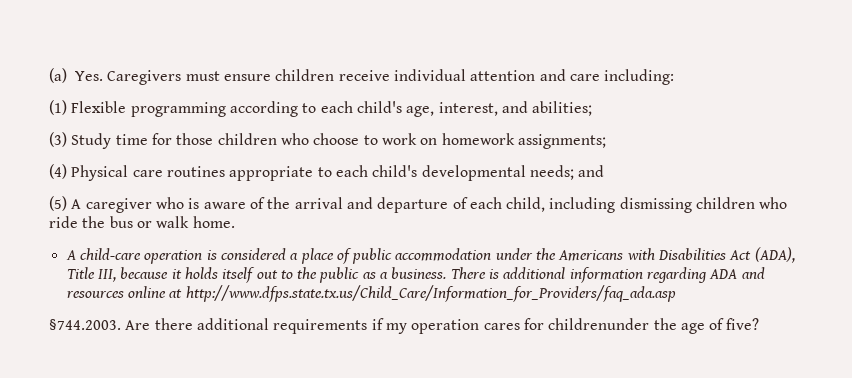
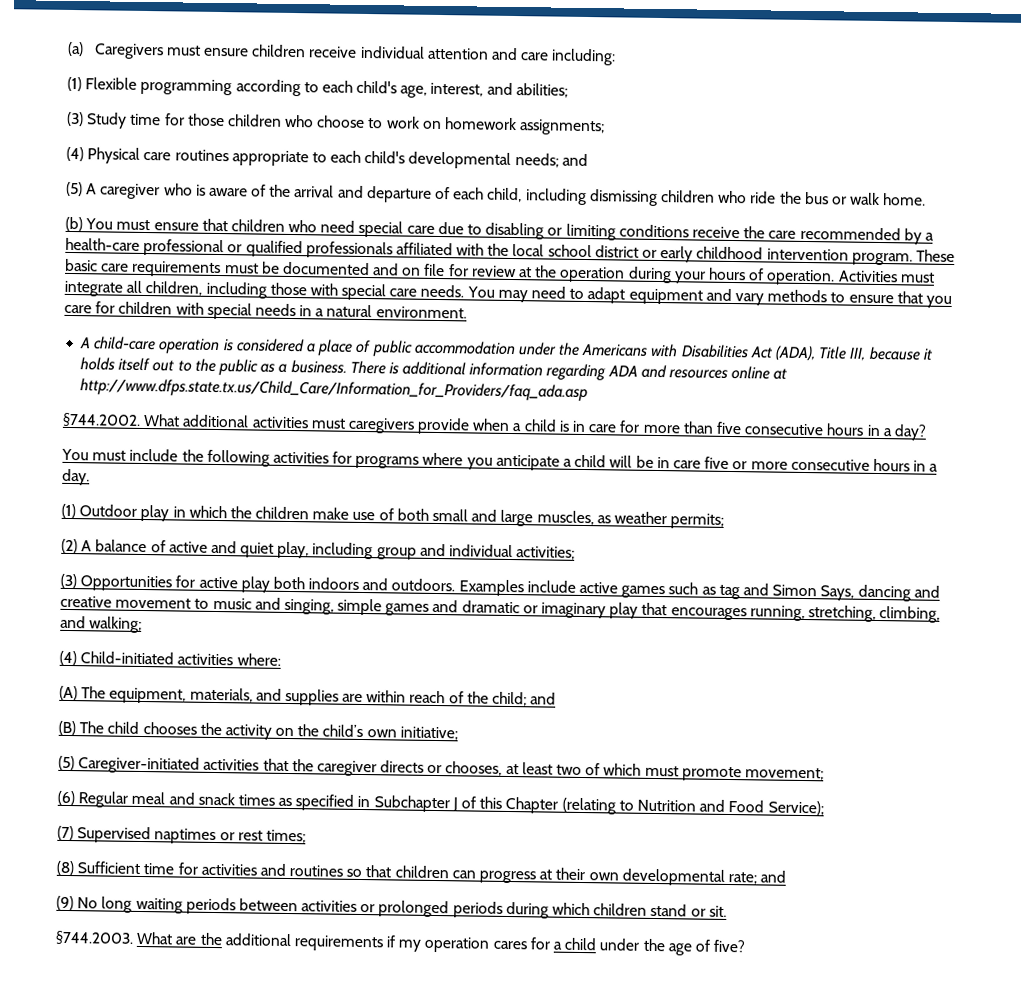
[75,71,103,81] Yes. -> (84, 49) none
(235, 222) none -> [65,216,934,245] [65,237,955,266] [65,258,935,286] [64,280,952,308] [64,301,467,320] // (b) You must ensure that children who need special care due to disabling or limiting conditions receive the care recommended by a health-care professional or qualified professionals affiliated with the local school district or early childhood intervention program. These basic care requirements must be documented and on file for review at the operation during your hours of operation. Activities must integrate all children, including those with special care needs. You may need to adapt equipment and vary methods to ensure that you care for children with special needs in a natural environment.
[49,318,193,330] §744.2003. Are there -> [62,412,927,441] [61,448,939,472] [62,468,90,486] [61,503,725,529] [61,538,576,560] [60,573,940,602] [60,595,941,623] [60,615,143,633] [59,650,281,666] [59,685,557,707] [58,720,458,741] [58,755,824,782] [57,790,824,816] [57,825,306,845] [56,860,787,886] [56,895,727,919] [55,930,223,946] §744.2002. What additional activities must caregivers provide when a child is in care for more than five consecutive hours in a day? // You must include the following activities for programs where you anticipate a child will be in care five or more consecutive hours in a day. // (1) Outdoor play in which the children make use of both small and large muscles, as weather permits; // (2) A balance of active and quiet play, including group and individual activities; // (3) Opportunities for active play both indoors and outdoors. Examples include active games such as tag and Simon Says, dancing and creative movement to music and singing, simple games and dramatic or imaginary play that encourages running, stretching, climbing, and walking; // (4) Child-initiated activities where: // (A) The equipment, materials, and supplies are within reach of the child; and // (B) The child chooses the activity on the child’s own initiative; // (5) Caregiver-initiated activities that the caregiver directs or chooses, at least two of which must promote movement; // (6) Regular meal and snack times as specified in Subchapter J of this Chapter (relating to Nutrition and Food Service); // (7) Supervised naptimes or rest times; // (8) Sufficient time for activities and routines so that children can progress at their own developmental rate; and // (9) No long waiting periods between activities or prolonged periods during which children stand or sit. // §744.2003. What are the
[548,318,650,330] childrenunder -> [553,937,641,951] a child under

